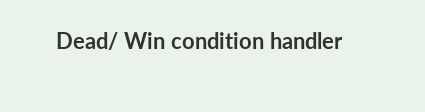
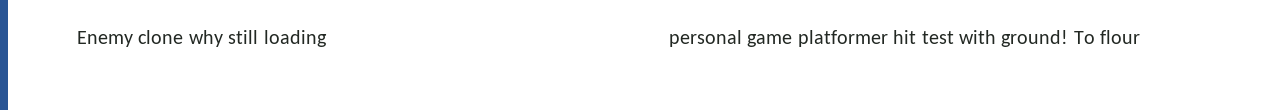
[56,32,343,50] Dead/ Win condition handler -> [77,30,327,47] [669,30,1141,47] Enemy clone why still loading // personal game platformer hit test with ground! To flour

